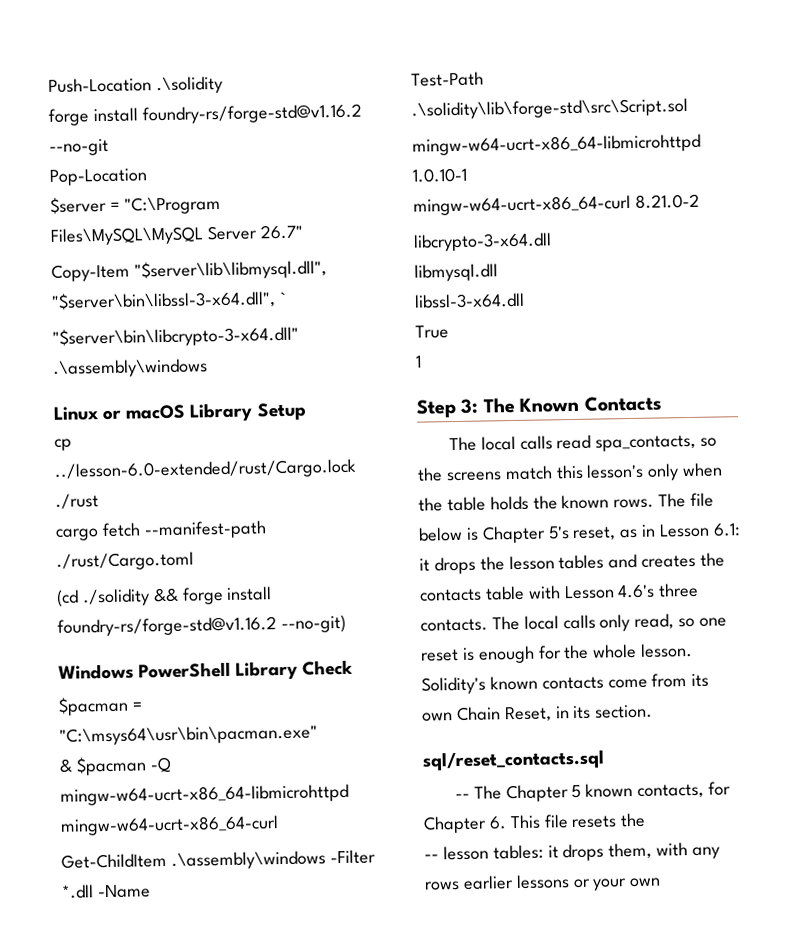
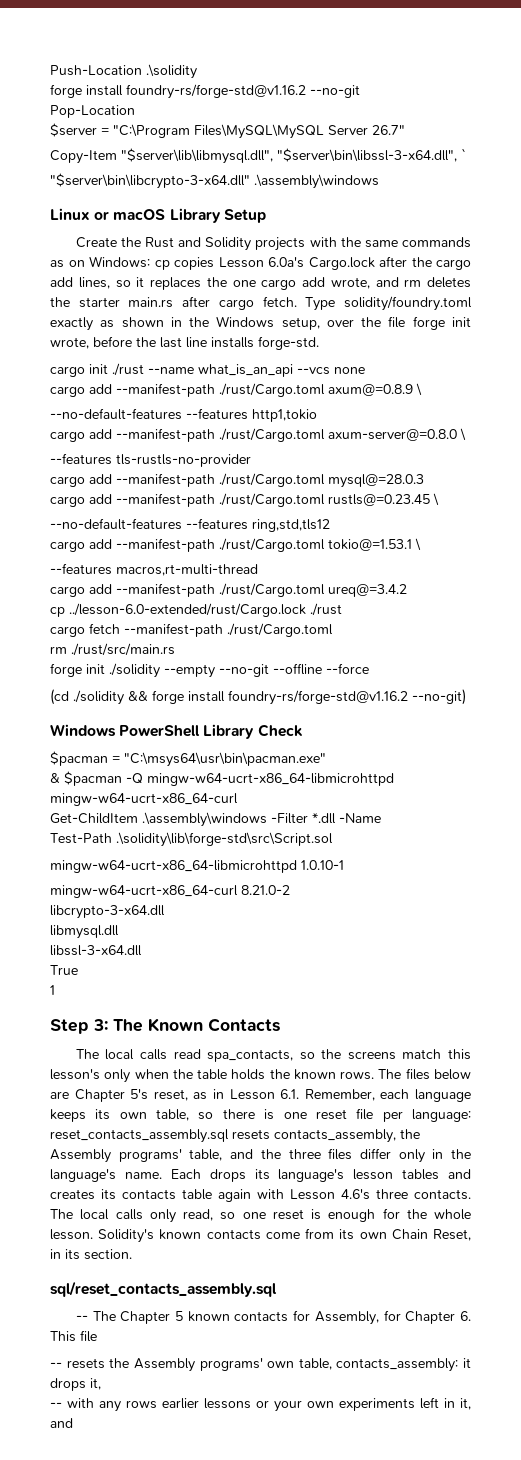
(307, 411) none -> [75,237,472,251] [50,256,471,270] [50,277,471,290] [50,296,473,311] [50,316,471,331] [50,336,319,350] [50,363,365,377] [50,383,422,397] [50,408,317,422] [50,428,466,442] [50,453,251,467] [50,473,424,488] [50,493,439,507] [50,518,330,532] [50,538,421,552] [50,563,258,576] [50,583,407,597] // Create the Rust and Solidity projects with the same commands as on Windows: cp copies Lesson 6.0a's Cargo.lock after the cargo add lines, so it replaces the one cargo add wrote, and rm deletes the starter main.rs after cargo fetch. Type solidity/foundry.toml exactly as shown in the Windows setup, over the file forge init wrote, before the last line installs forge-std. // cargo init ./rust --name what_is_an_api --vcs none // cargo add --manifest-path ./rust/Cargo.toml axum@=0.8.9 \ // --no-default-features --features http1,tokio // cargo add --manifest-path ./rust/Cargo.toml axum-server@=0.8.0 \ // --features tls-rustls-no-provider // cargo add --manifest-path ./rust/Cargo.toml mysql@=28.0.3 // cargo add --manifest-path ./rust/Cargo.toml rustls@=0.23.45 \ // --no-default-features --features ring,std,tls12 // cargo add --manifest-path ./rust/Cargo.toml tokio@=1.53.1 \ // --features macros,rt-multi-thread // cargo add --manifest-path ./rust/Cargo.toml ureq@=3.4.2
(194, 561) none -> [50,643,175,656] [50,663,369,678] // rm ./rust/src/main.rs // forge init ./solidity --empty --no-git --offline --force
[690,492,715,507] [418,526,479,542] file below is -> [405,1068,471,1080] [50,1091,69,1099] files below are
[712,523,741,537] [419,556,505,575] 6.1: it drops the -> [280,1089,471,1102] [50,1108,472,1122] [50,1129,420,1143] [50,1148,471,1163] [50,1169,345,1182] 6.1. Remember, each language keeps its own table, so there is one reset file per language: reset_contacts_assembly.sql resets contacts_assembly, the Assembly programs' table, and the three files differ only in the language's name. Each drops its language's
[700,552,726,567] the -> [101,1189,116,1200] its
(525, 593) none -> [218,1189,251,1202] again
[422,749,605,771] sql/reset_contacts.sql -> [50,1281,277,1297] sql/reset_contacts_assembly.sql
[637,783,705,799] contacts, -> [234,1310,379,1325] contacts for Assembly,
(569, 821) none -> [50,1362,62,1368] // --
[424,842,653,862] // -- lesson tables: it drops them, -> [133,1358,471,1372] [50,1378,101,1391] [50,1402,62,1408] Assembly programs' own table, contacts_assembly: it drops it, // --
(662, 882) none -> [339,1397,471,1411] [50,1418,73,1428] experiments left in it, and

